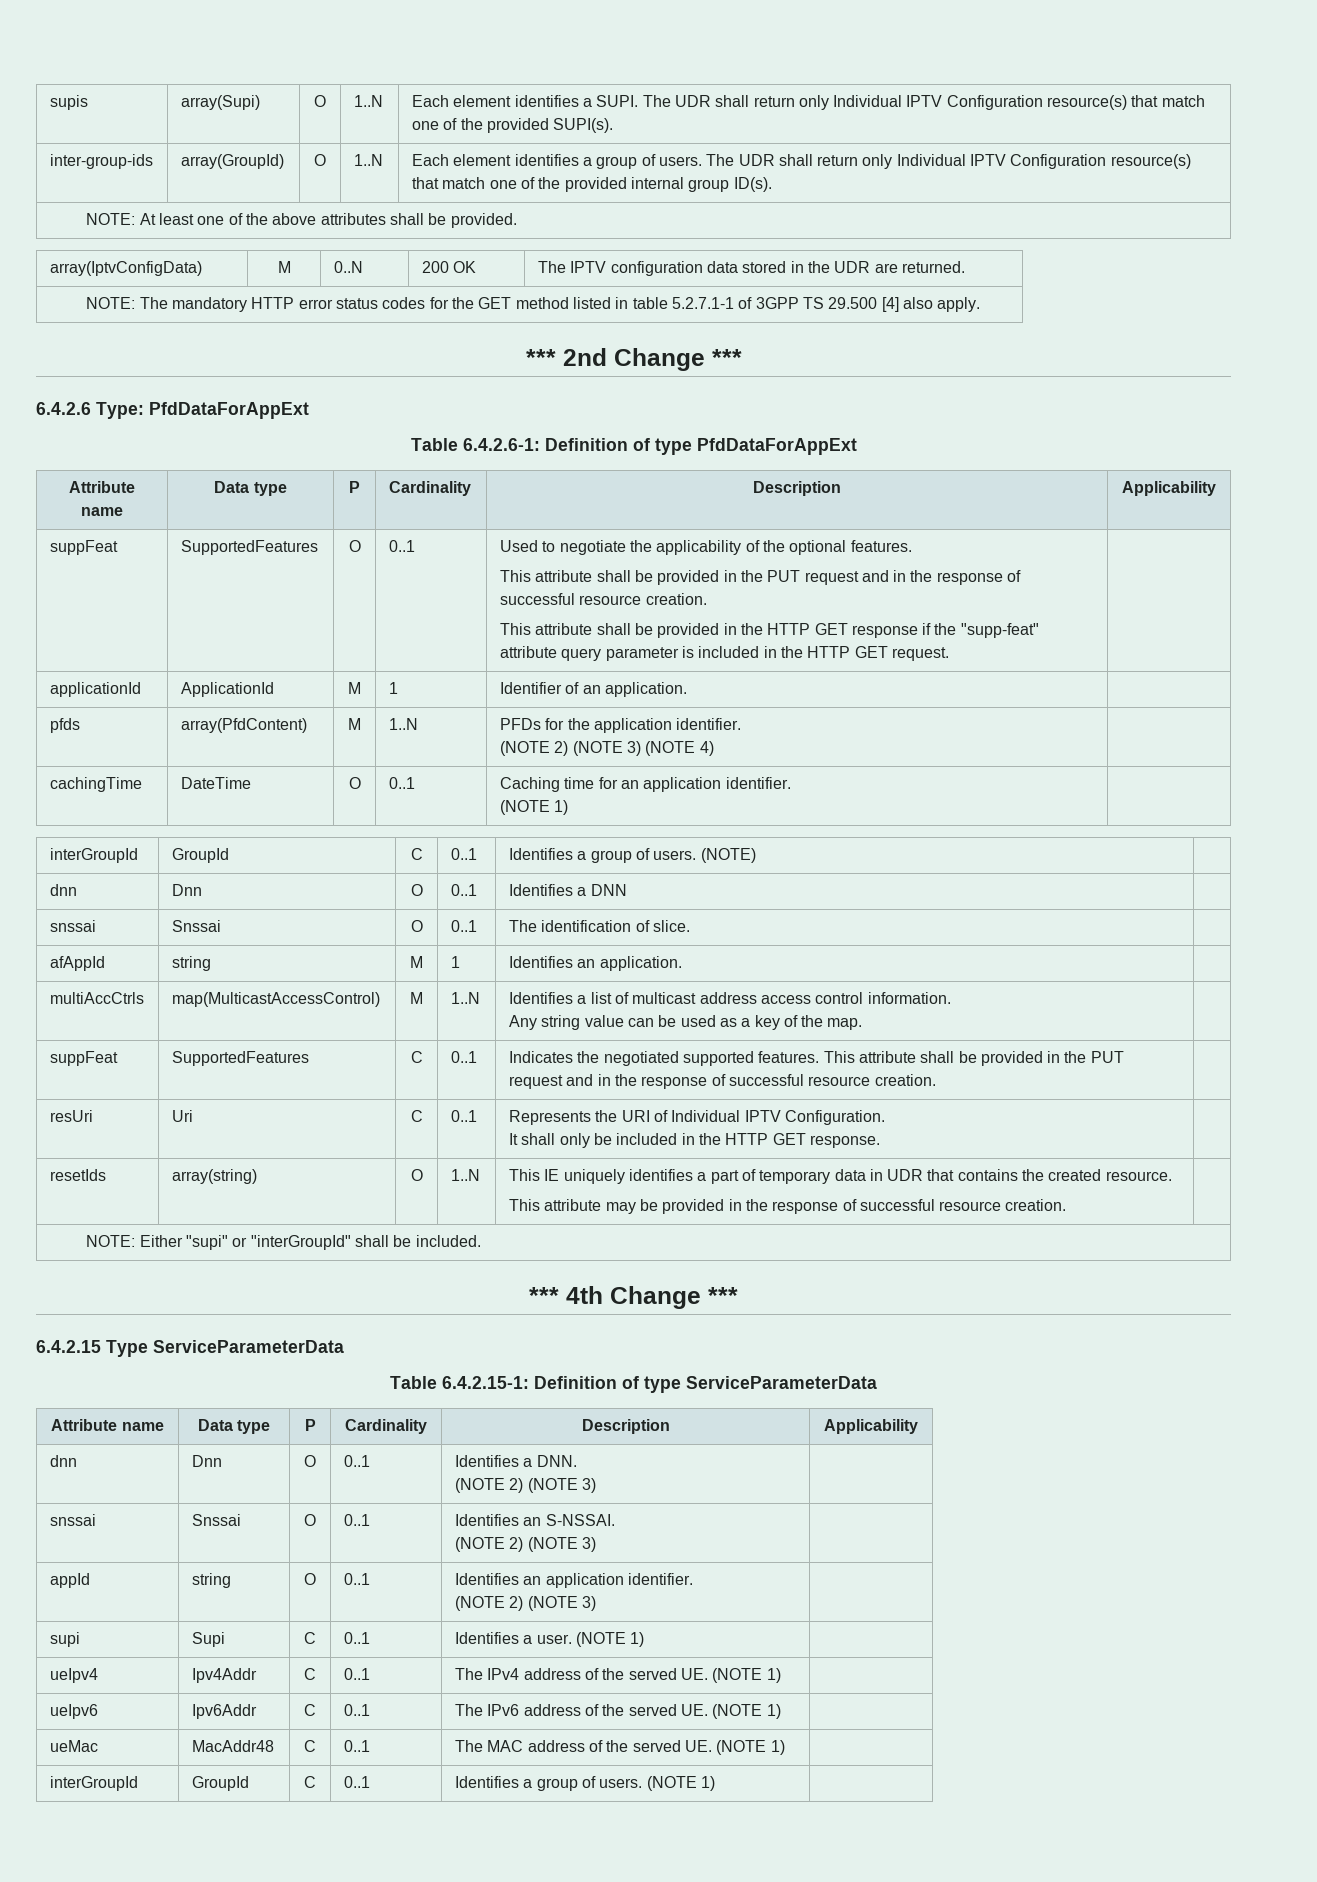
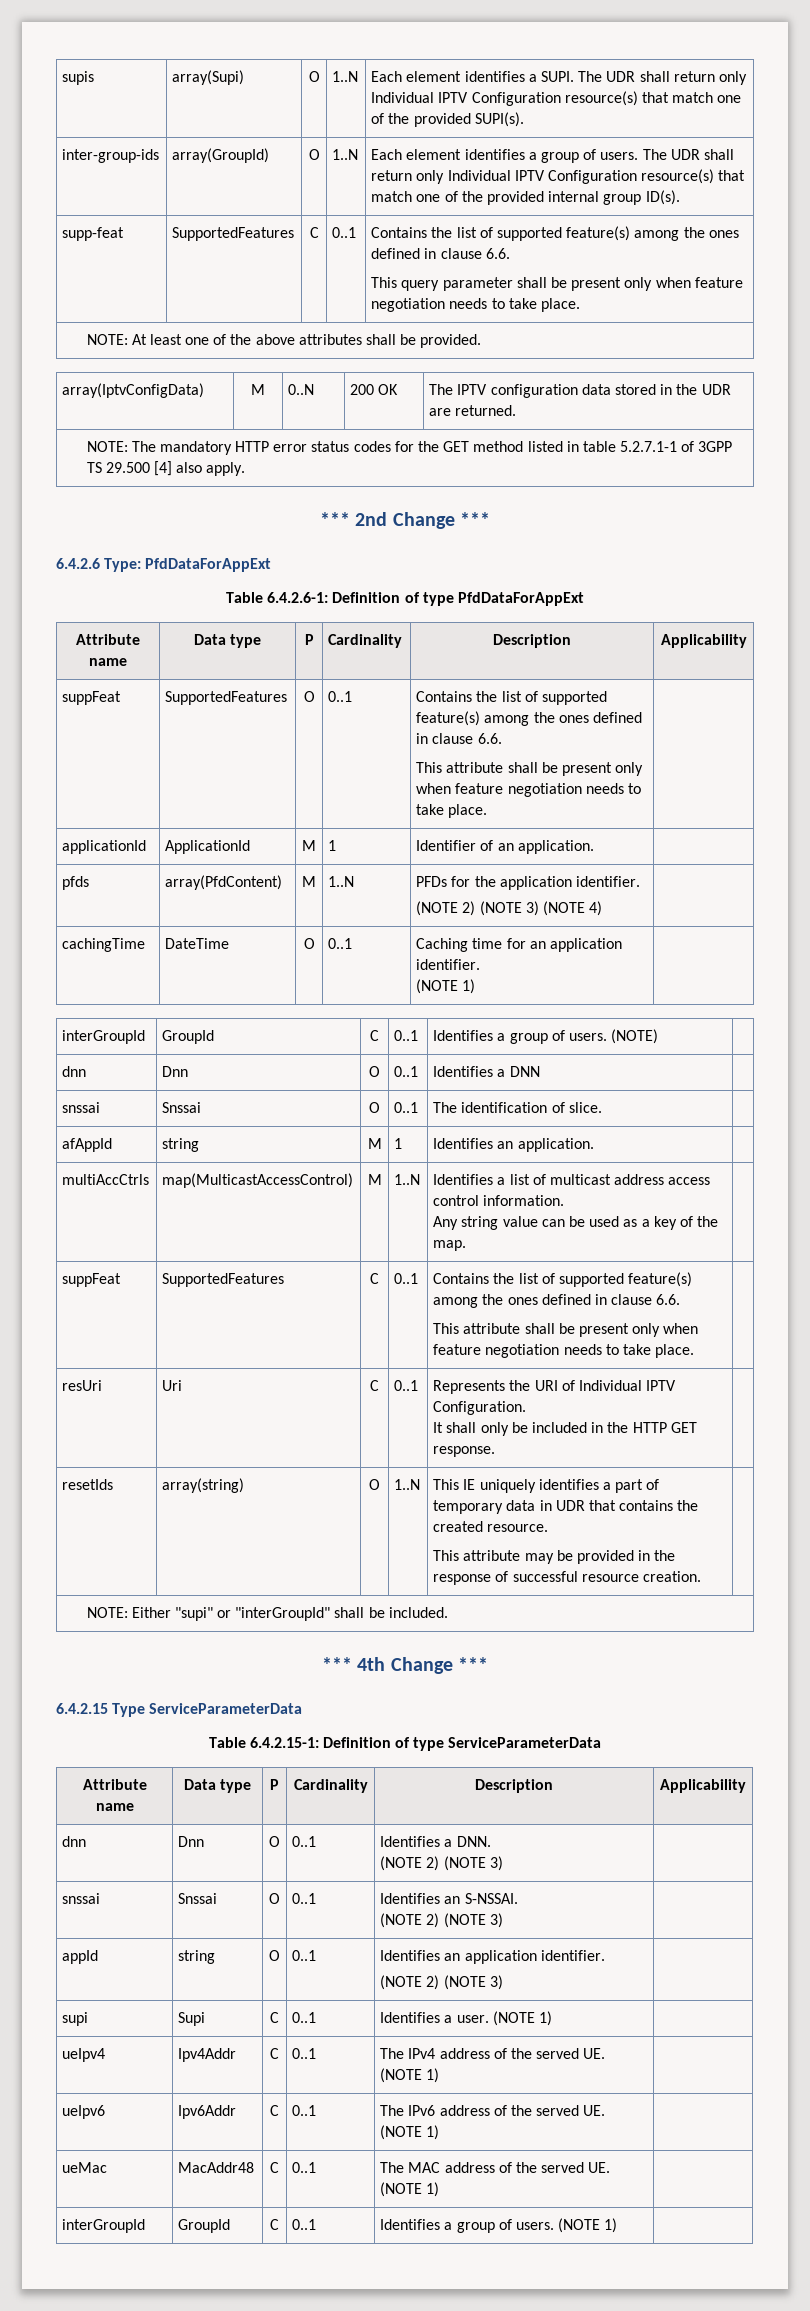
(772, 184) none -> [62,227,125,241] [172,227,295,241] [309,227,319,238] [332,227,357,238] [371,226,739,241] [371,248,510,259] [371,277,743,291] [371,298,580,312] // supp-feat | SupportedFeatures | C | 0..1 | Contains the list of supported feature(s) among the ones defined in clause 6.6. // This query parameter shall be present only when feature negotiation needs to take place.
[499,540,912,555] [499,570,1022,585] [499,593,707,605] [499,623,1039,638] [499,646,949,661] Used to negotiate the applicability of the optional features. // This attribute shall be provided in the PUT request and in the response of successful resource creation. // This attribute shall be provided in the HTTP GET response if the "supp-feat" attribute query parameter is included in the HTTP GET request. -> [416,691,607,705] [416,711,642,726] [416,733,502,744] [416,762,644,776] [416,783,641,797] [416,804,488,818] Contains the list of supported feature(s) among the ones defined in clause 6.6. // This attribute shall be present only when feature negotiation needs to take place.
[508,1051,1124,1066] [508,1074,936,1089] Indicates the negotiated supported features. This attribute shall be provided in the PUT request and in the response of successful resource creation. -> [433,1272,693,1287] [433,1294,681,1308] [433,1323,699,1337] [433,1344,695,1358] Contains the list of supported feature(s) among the ones defined in clause 6.6. // This attribute shall be present only when feature negotiation needs to take place.

